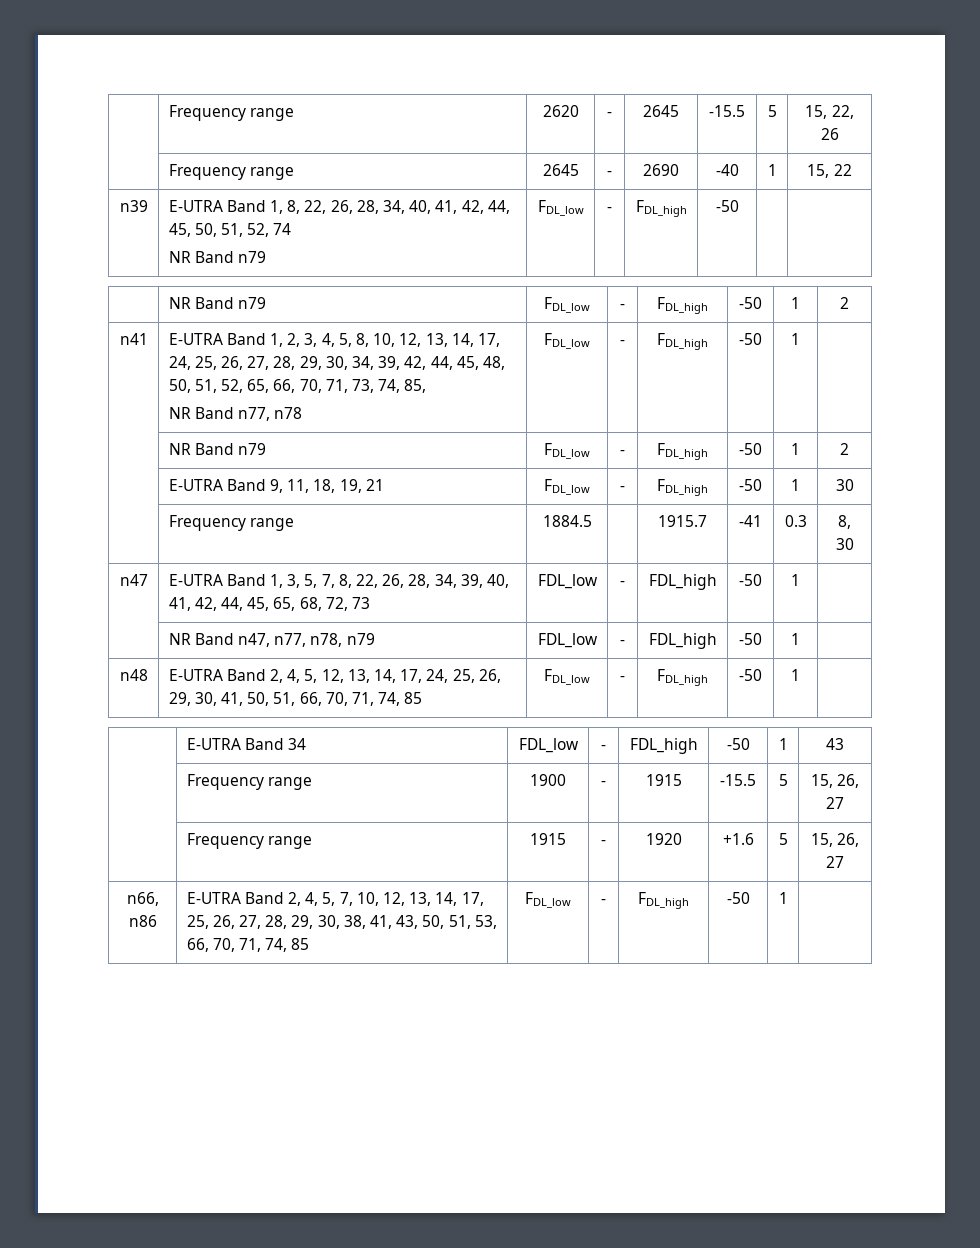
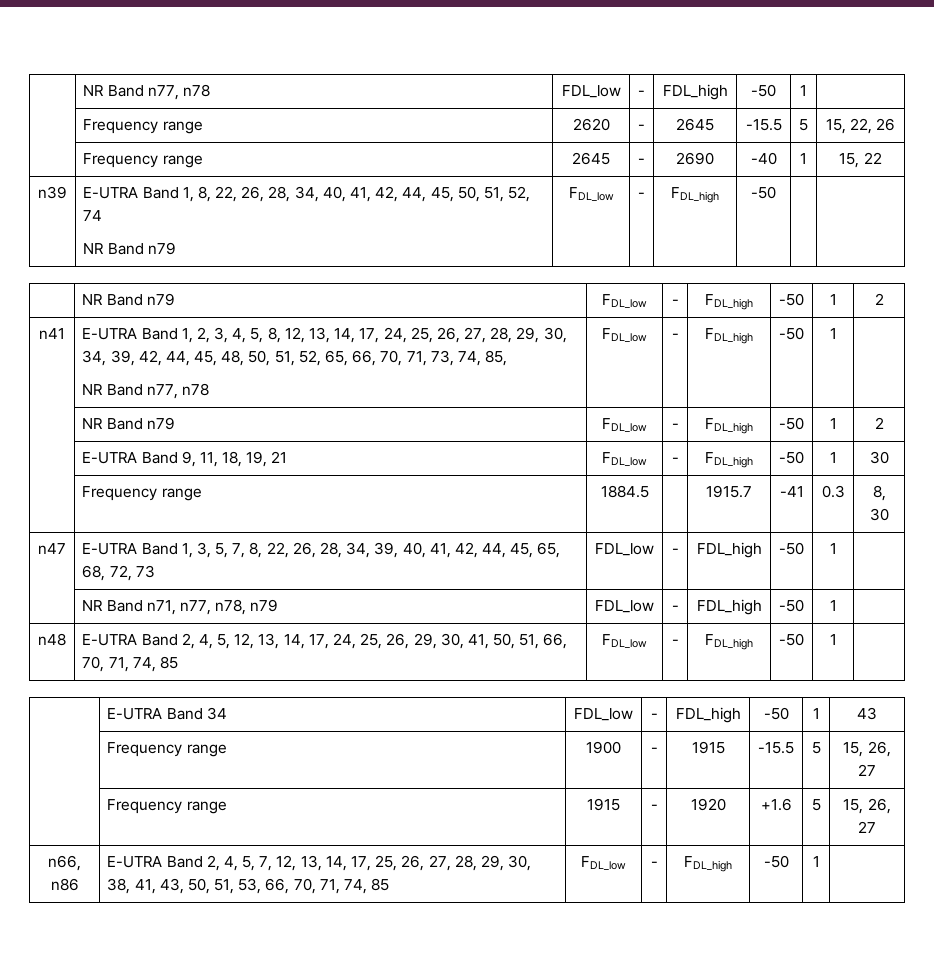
(168, 113) none -> [83,84,210,100] [561,85,621,98] [638,90,645,96] [662,84,728,100] [751,84,776,97] [800,85,807,96] | NR Band n77, n78 | FDL_low | - | FDL_high | -50 | 1 | //
[373,333,396,347] 10, -> (281, 335) none
[238,633,271,647] n47, -> [146,600,176,615] n71,
[356,892,379,906] 10, -> (273, 863) none

